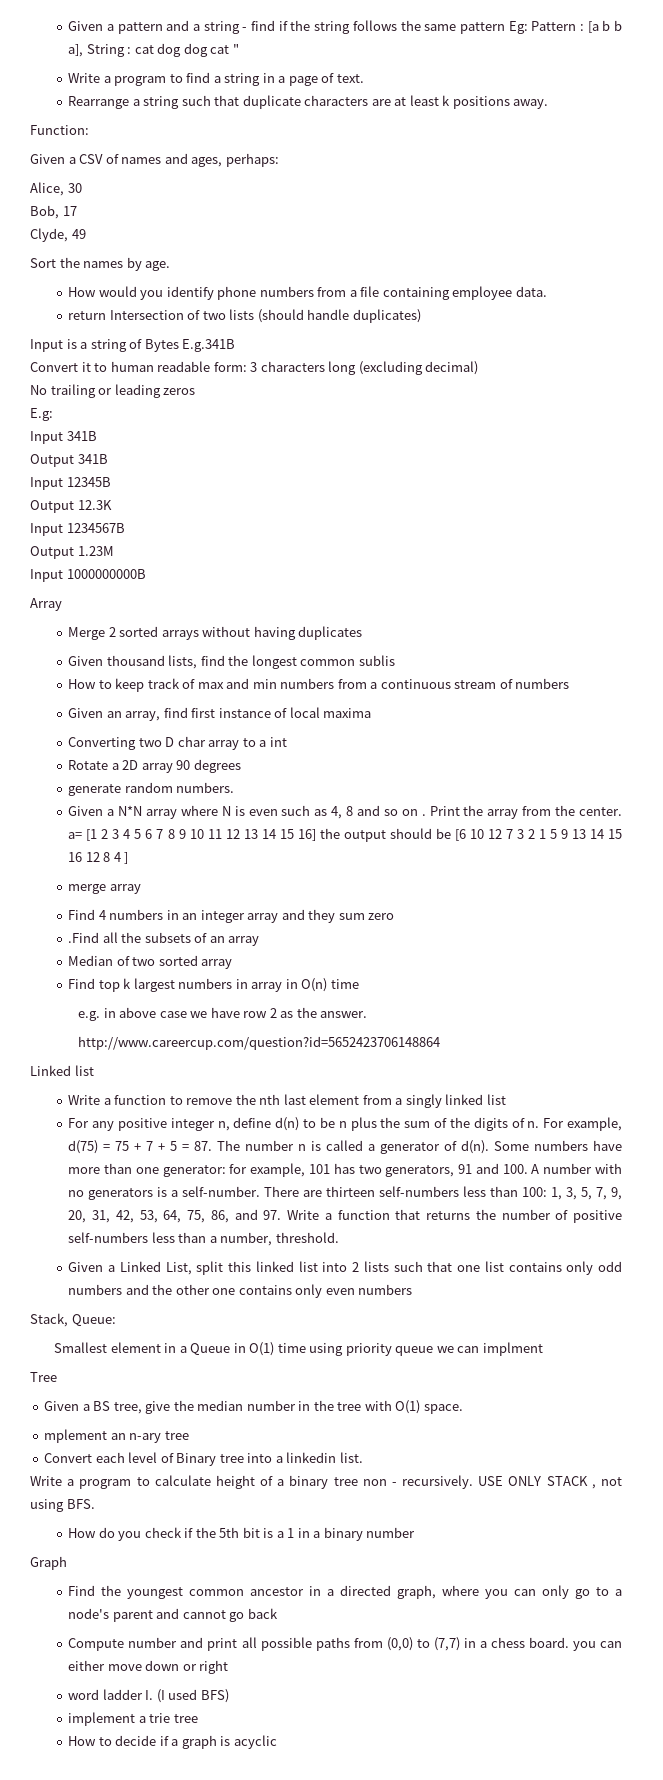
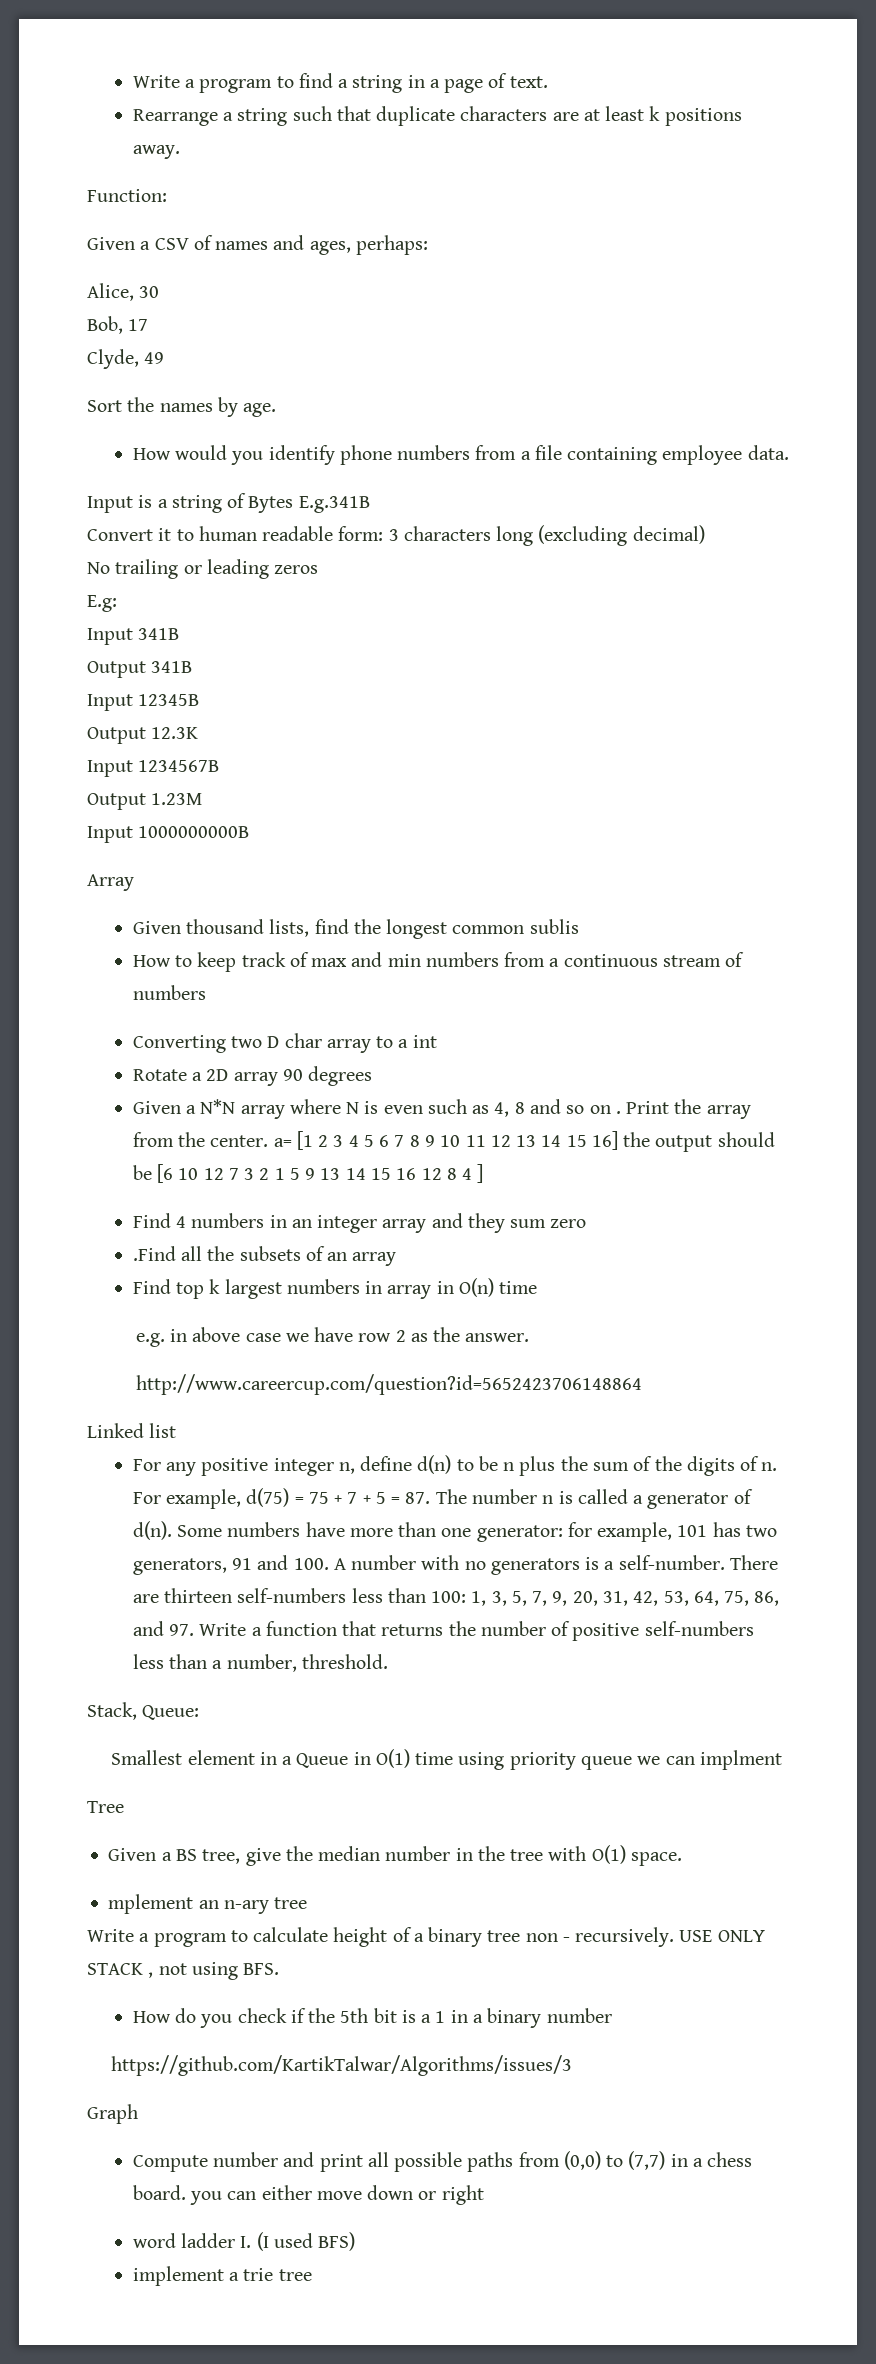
[68,20,622,34] [68,43,239,57] Given a pattern and a string - find if the string follows the same pattern Eg: Pattern : [a b b a], String : cat dog dog cat " // -> (132, 81) none
[68,309,421,323] // return Intersection of two lists (should handle duplicates) -> (789, 452) none
[68,626,363,640] // Merge 2 sorted arrays without having duplicates -> (134, 882) none
[68,707,372,721] // Given an array, find first instance of local maxima -> (206, 992) none
[68,782,235,796] // generate random numbers. -> (373, 1076) none
[68,884,141,894] // merge array -> (484, 1173) none
[68,955,233,969] // Median of two sorted array -> (397, 1259) none
[68,1094,506,1108] // Write a function to remove the nth last element from a singly linked list -> (177, 1430) none
[68,1261,623,1275] [68,1284,413,1298] // Given a Linked List, split this linked list into 2 lists such that one list contains only odd numbers and the other one contains only even numbers -> (388, 1661) none
[44,1452,363,1466] // Convert each level of Binary tree into a linkedin list. -> (308, 1903) none
(416, 1532) none -> [111,2055,573,2076] // https://github.com/KartikTalwar/Algorithms/issues/3
[68,1585,622,1599] [68,1608,278,1622] // Find the youngest common ancestor in a directed graph, where you can only go to a node's parent and cannot go back -> (138, 2114) none
[68,1735,277,1749] // How to decide if a graph is acyclic -> (312, 2275) none

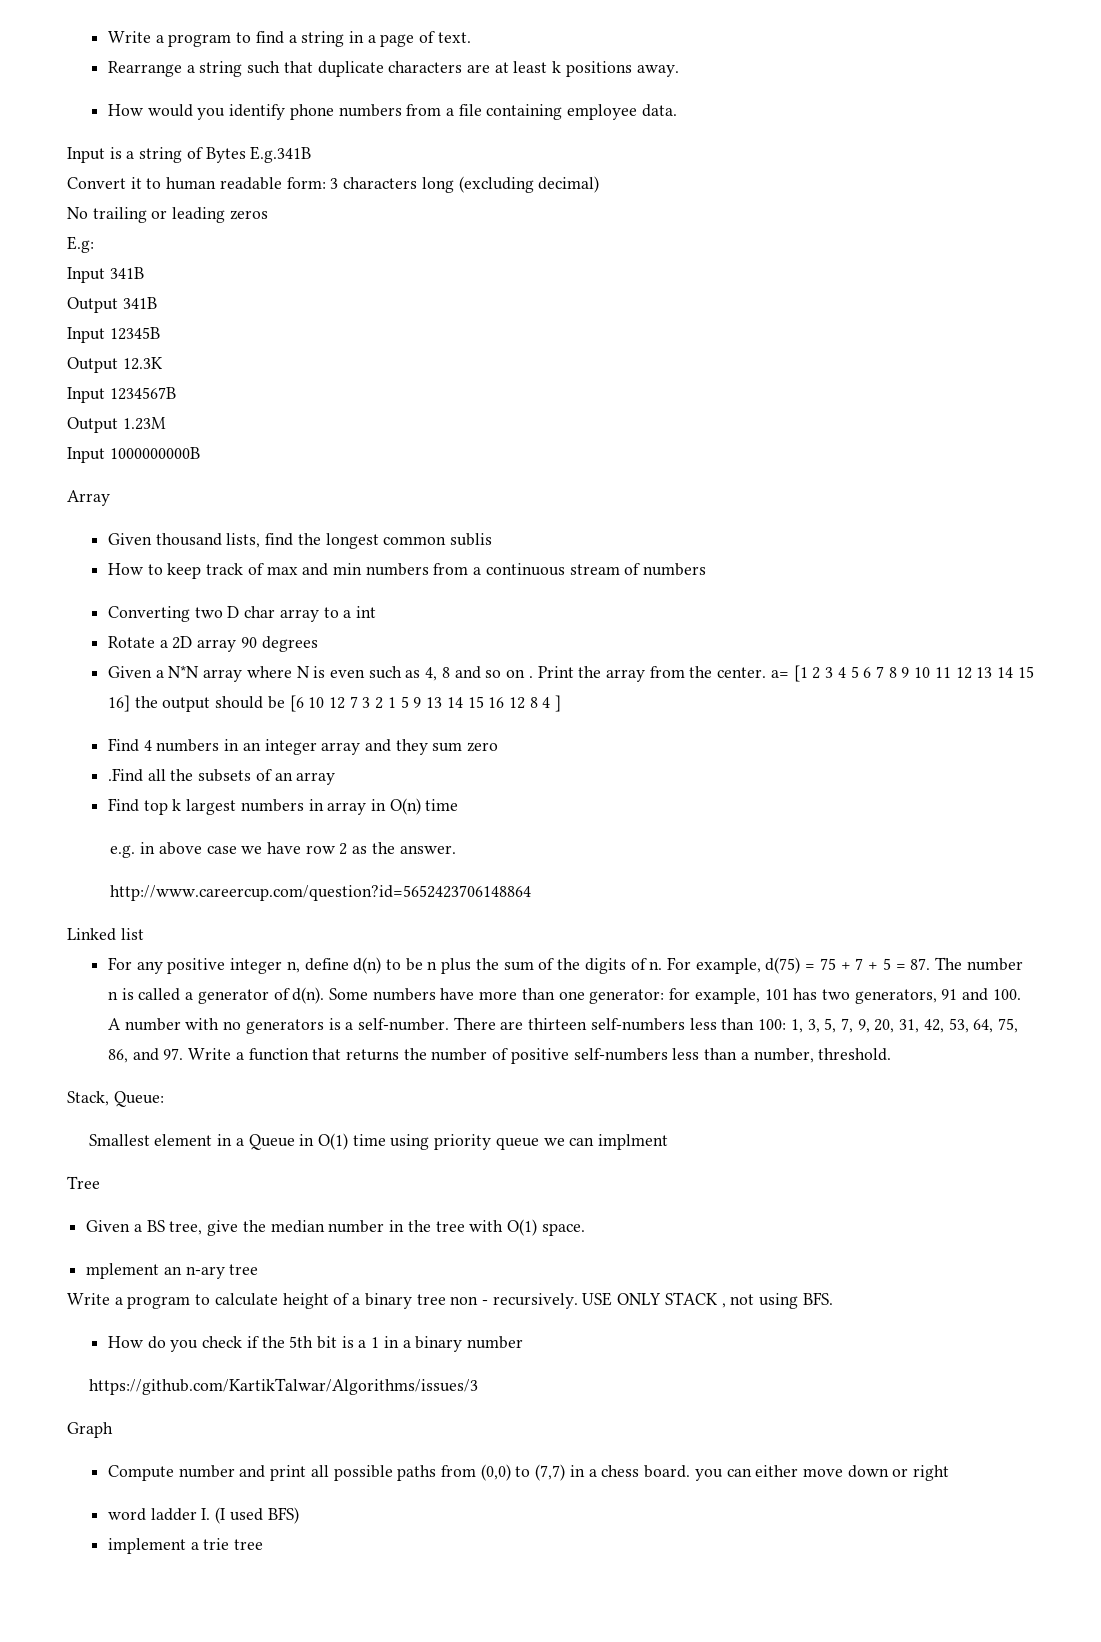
[87,189,167,202] [87,235,428,255] [87,283,160,301] [87,316,149,334] [87,349,165,369] [87,397,277,417] // Function: // Given a CSV of names and ages, perhaps: // Alice, 30 // Bob, 17 // Clyde, 49 // Sort the names by age. -> (679, 71) none

